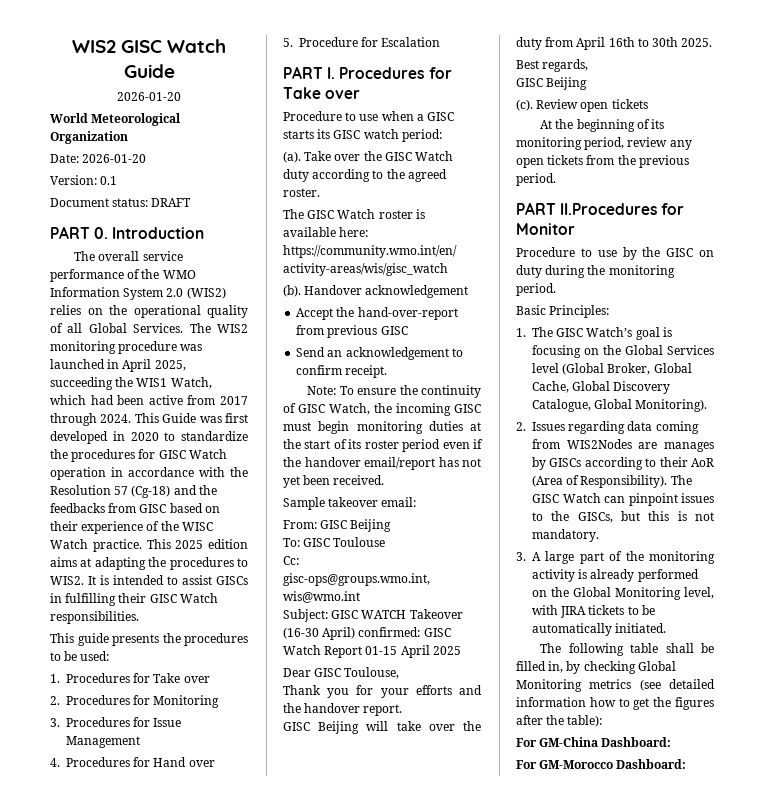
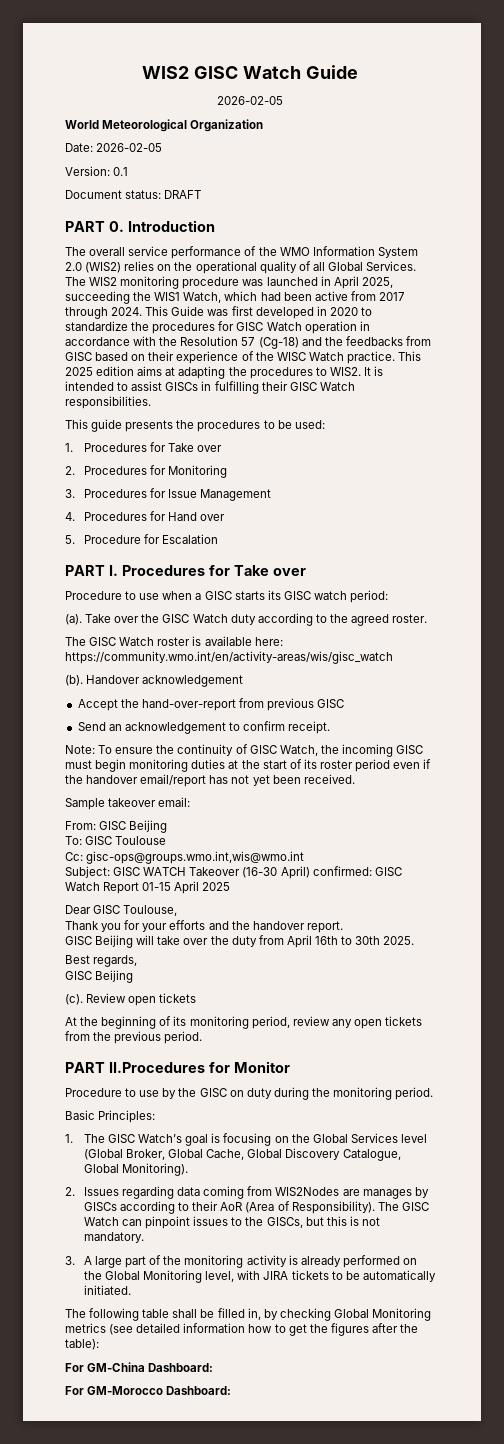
[117,92,181,101] 2026-01-20 -> [217,96,283,105] 2026-02-05
[82,154,147,163] 2026-01-20 -> [96,143,163,152] 2026-02-05

